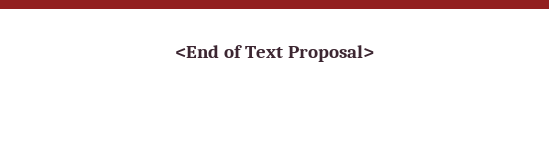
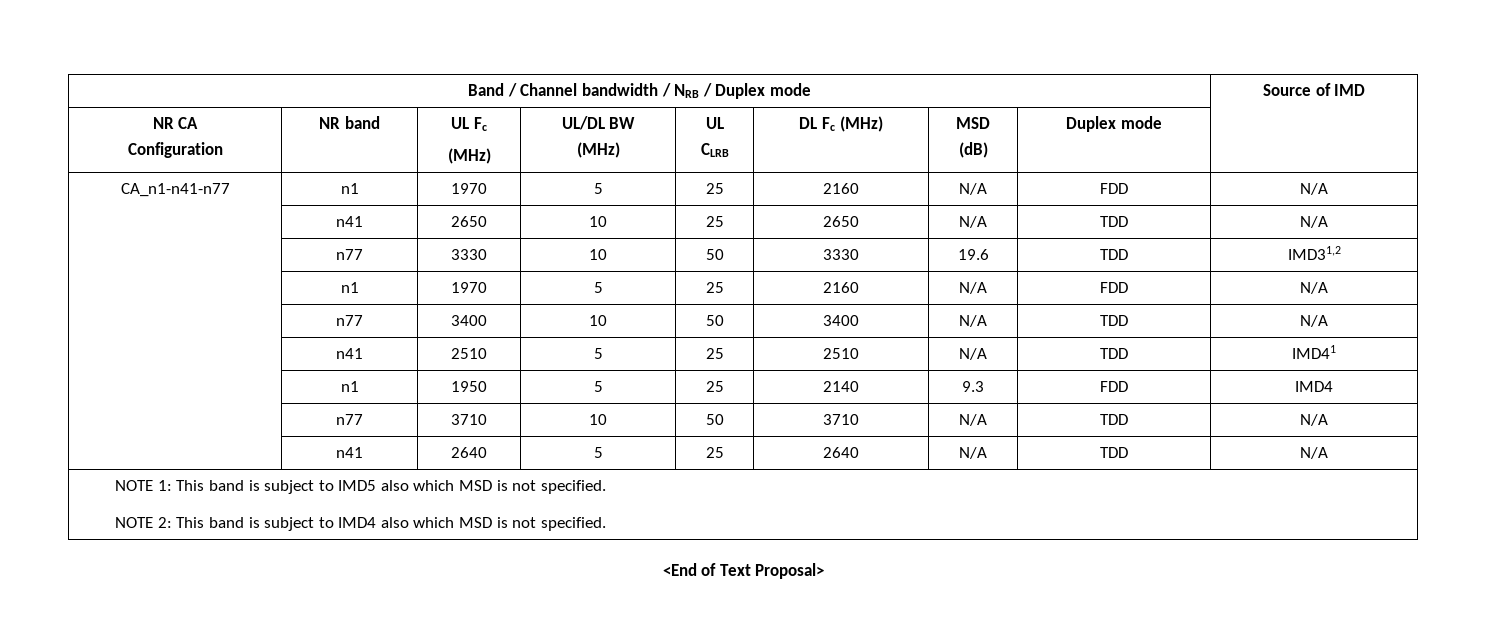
(174, 51) none -> [468,83,811,99] [1262,83,1366,96] [152,117,199,129] [127,142,223,158] [319,116,380,129] [451,117,487,131] [447,148,491,164] [561,116,636,130] [576,142,620,158] [705,117,724,129] [700,143,729,157] [799,116,883,132] [956,117,990,129] [958,142,988,158] [1066,116,1162,132] [120,183,230,197] [340,183,359,194] [451,183,487,194] [593,183,603,194] [705,183,724,194] [823,183,859,194] [959,183,987,195] [1100,183,1128,194] [1300,183,1328,195] [336,216,363,227] [451,216,487,227] [589,216,607,227] [705,216,724,227] [823,216,859,227] [959,216,987,228] [1100,216,1128,227] [1300,216,1328,228] [336,249,363,260] [451,249,487,260] [589,249,607,260] [705,249,724,260] [823,249,859,260] [957,249,989,260] [1100,249,1128,260] [1287,246,1341,260] [340,282,359,293] [451,282,487,293] [593,282,603,293] [705,282,724,293] [823,282,859,293] [959,282,987,294] [1100,282,1128,293] [1300,282,1328,294] [336,315,363,326] [451,315,487,326] [589,315,607,326] [705,315,724,326] [823,315,859,326] [959,315,987,327] [1100,315,1128,326] [1300,315,1328,327] [336,348,363,359] [451,348,487,359] [593,348,603,359] [705,348,724,359] [823,348,859,359] [959,348,987,360] [1100,348,1128,359] [1292,345,1336,359] [340,381,359,392] [451,381,487,392] [593,381,603,392] [705,381,724,392] [823,381,859,392] [962,381,984,392] [1100,381,1128,392] [1295,381,1333,392] [336,414,363,425] [451,414,487,425] [589,414,607,425] [705,414,724,425] [823,414,859,425] [959,414,987,426] [1100,414,1128,425] [1300,414,1328,426] [336,447,363,458] [451,447,487,458] [593,447,603,458] [705,447,724,458] [823,447,859,458] [959,447,987,459] [1100,447,1128,458] [1300,447,1328,459] [115,480,606,494] [115,517,606,531] Band / Channel bandwidth / NRB / Duplex mode | Source of IMD // NR CA // Configuration | NR band | UL Fc // (MHz) | UL/DL BW // (MHz) | UL // CLRB | DL Fc (MHz) | MSD // (dB) | Duplex mode | // CA_n1-n41-n77 | n1 | 1970 | 5 | 25 | 2160 | N/A | FDD | N/A // | n41 | 2650 | 10 | 25 | 2650 | N/A | TDD | N/A // | n77 | 3330 | 10 | 50 | 3330 | 19.6 | TDD | IMD31,2 // | n1 | 1970 | 5 | 25 | 2160 | N/A | FDD | N/A // | n77 | 3400 | 10 | 50 | 3400 | N/A | TDD | N/A // | n41 | 2510 | 5 | 25 | 2510 | N/A | TDD | IMD41 // | n1 | 1950 | 5 | 25 | 2140 | 9.3 | FDD | IMD4 // | n77 | 3710 | 10 | 50 | 3710 | N/A | TDD | N/A // | n41 | 2640 | 5 | 25 | 2640 | N/A | TDD | N/A // NOTE 1: This band is subject to IMD5 also which MSD is not specified. // NOTE 2: This band is subject to IMD4 also which MSD is not specified. //

